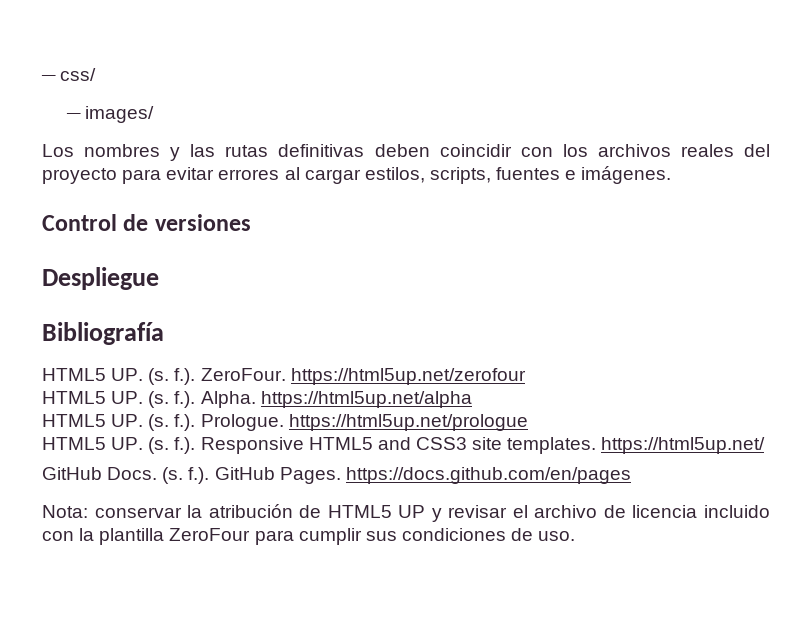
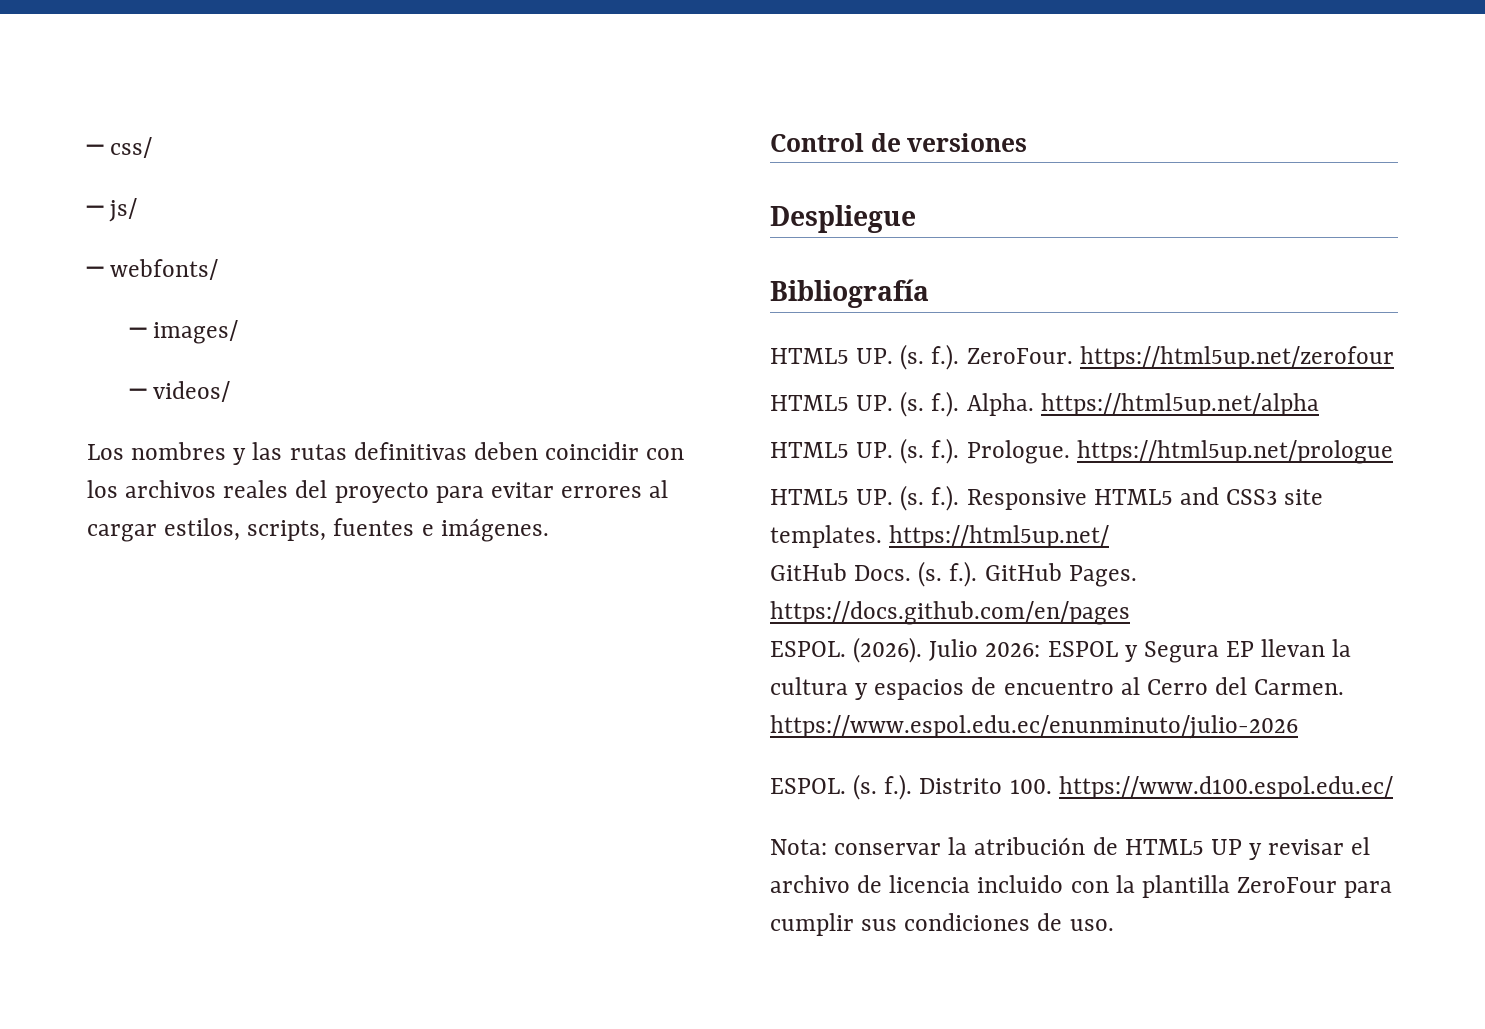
(97, 74) none -> [86,198,138,222] [86,259,219,280] // ─ js/ // ─ webfonts/
(154, 114) none -> [129,381,231,402] // ─ videos/
(631, 475) none -> [770,637,1352,663] [770,677,1345,700] [770,715,1298,739] [770,774,1393,800] // ESPOL. (2026). Julio 2026: ESPOL y Segura EP llevan la cultura y espacios de encuentro al Cerro del Carmen. https://www.espol.edu.ec/enunminuto/julio-2026 // ESPOL. (s. f.). Distrito 100. https://www.d100.espol.edu.ec/

